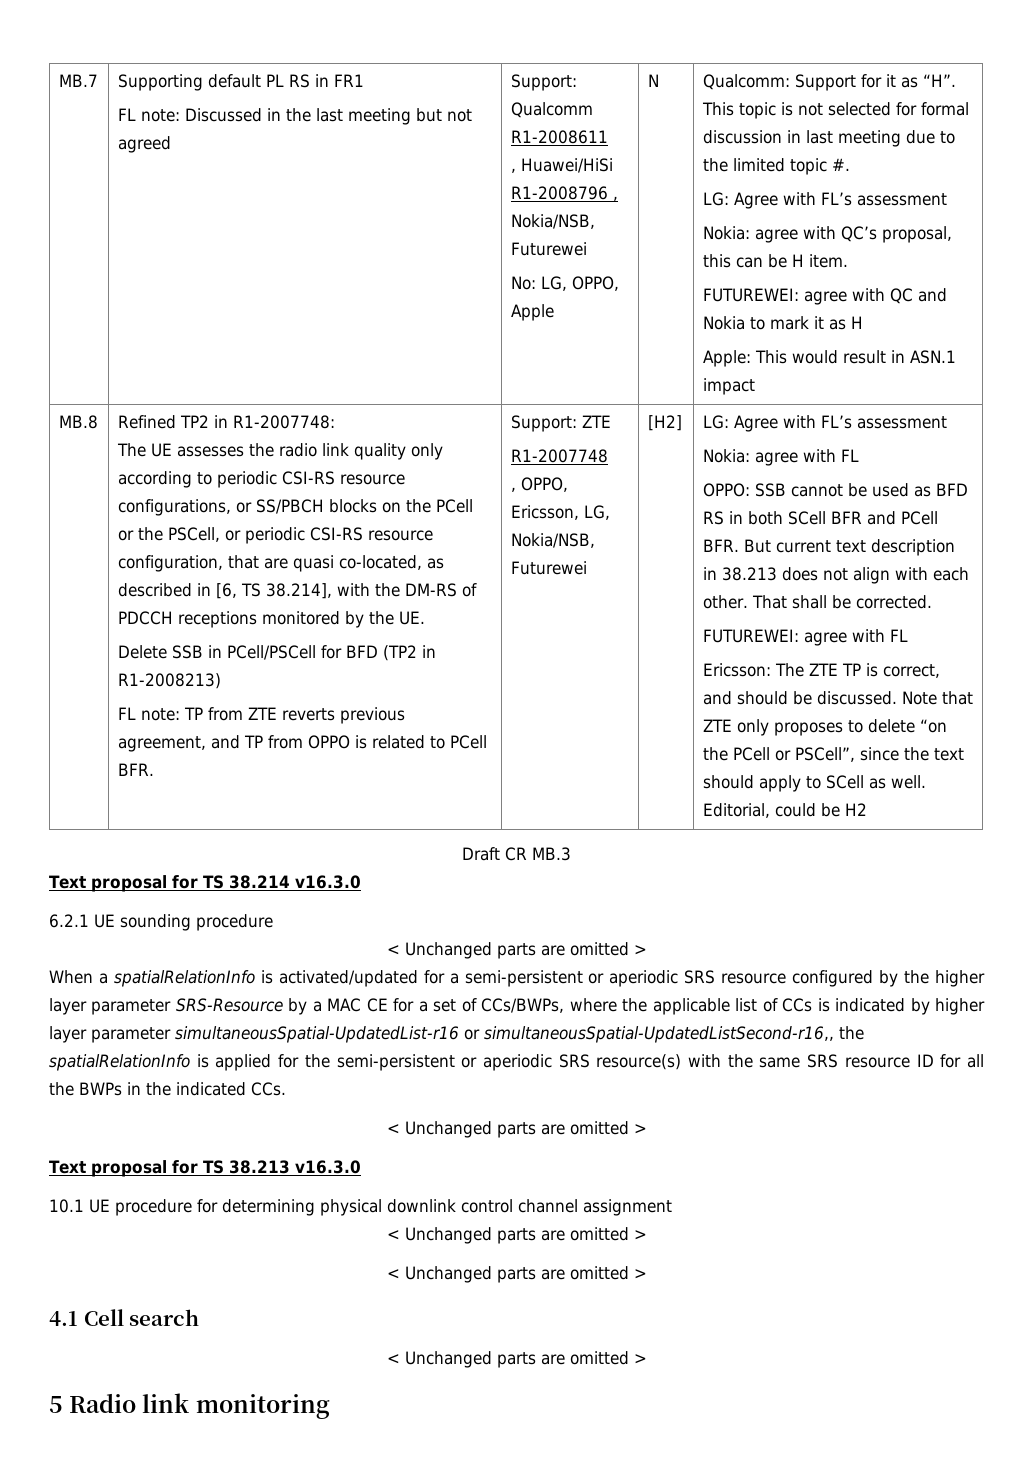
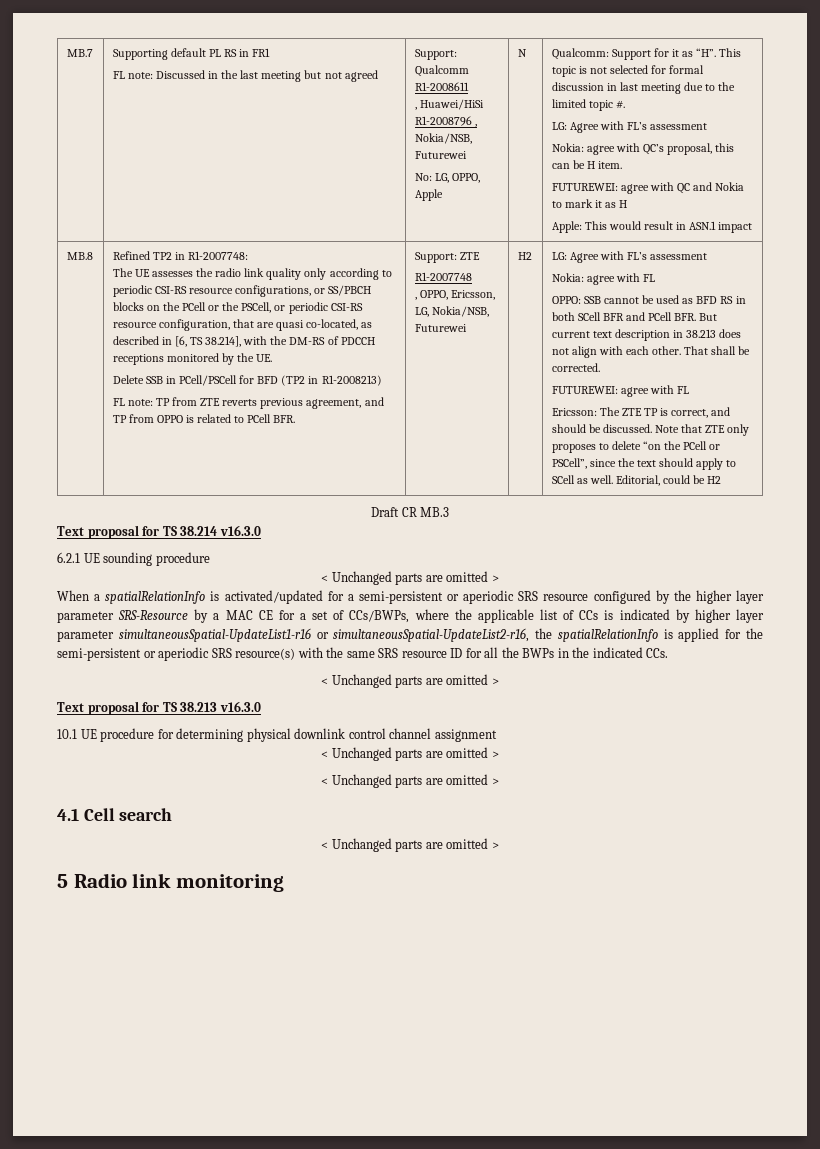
[647,415,682,431] [H2] -> [517,252,532,260] H2
[175,1026,834,1043] simultaneousSpatial-UpdatedList-r16 or simultaneousSpatial-UpdatedListSecond-r16,, -> [118,628,530,642] simultaneousSpatial-UpdateList1-r16 or simultaneousSpatial-UpdateList2-r16,

